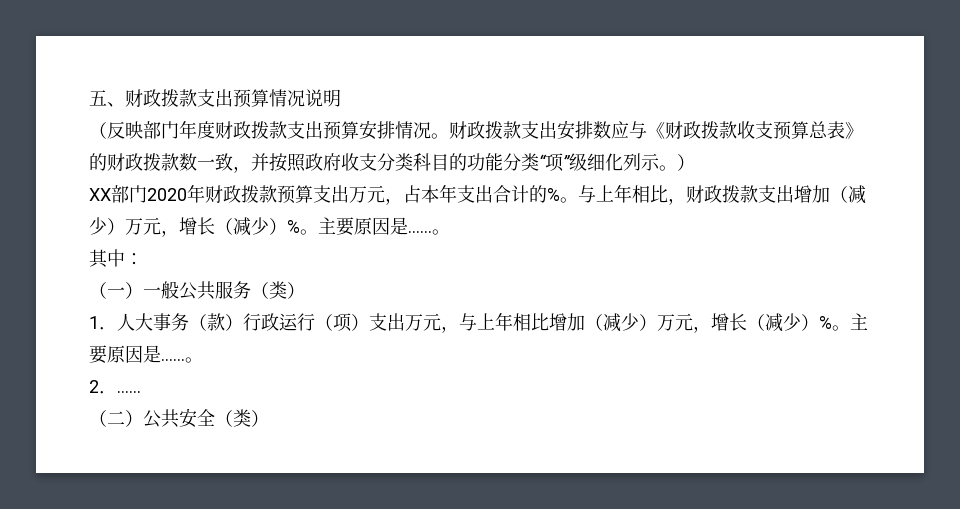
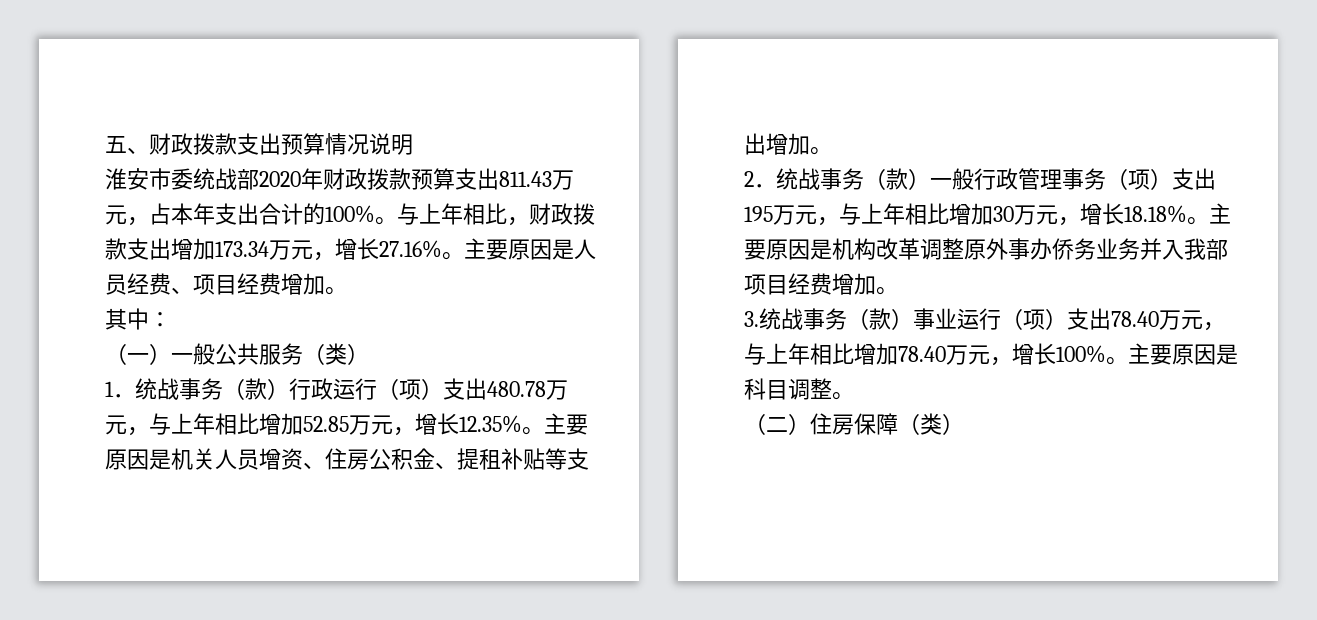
[89,120,863,140] [89,153,695,173] [89,185,147,203] （反映部门年度财政拨款支出预算安排情况。财政拨款支出安排数应与《财政拨款收支预算总表》的财政拨款数一致，并按照政府收支分类科目的功能分类“项”级细化列示。） // XX部门 -> [105,168,259,190] 淮安市委统战部
(349, 194) none -> [499,171,552,187] 811.43
[547,188,560,201] % -> [325,205,375,223] 100%
[830,185,866,204] [89,217,432,237] （减少）万元，增长（减少）%。主要原因是…… -> [215,238,596,261] [105,273,325,295] 173.34万元，增长27.16%。主要原因是人员经费、项目经费增加
[117,313,153,331] 人大 -> [135,378,179,400] 统战
[405,312,868,333] [89,345,203,364] [89,380,141,394] 万元，与上年相比增加（减少）万元，增长（减少）%。主要原因是……。 // 2．…… -> [487,380,568,400] [105,413,588,436] [105,448,589,470] [744,133,832,155] [744,168,1216,190] [744,203,1231,226] [744,238,1228,260] [744,273,898,295] [744,308,1225,331] [744,343,1238,366] [744,378,854,400] 480.78万元，与上年相比增加52.85万元，增长12.35%。主要原因是机关人员增资、住房公积金、提租补贴等支出增加。 // 2．统战事务（款）一般行政管理事务（项）支出195万元，与上年相比增加30万元，增长18.18%。主要原因是机构改革调整原外事办侨务业务并入我部项目经费增加。 // 3.统战事务（款）事业运行（项）支出78.40万元，与上年相比增加78.40万元，增长100%。主要原因是科目调整。
[143,408,215,428] 公共安全 -> [810,413,898,435] 住房保障

